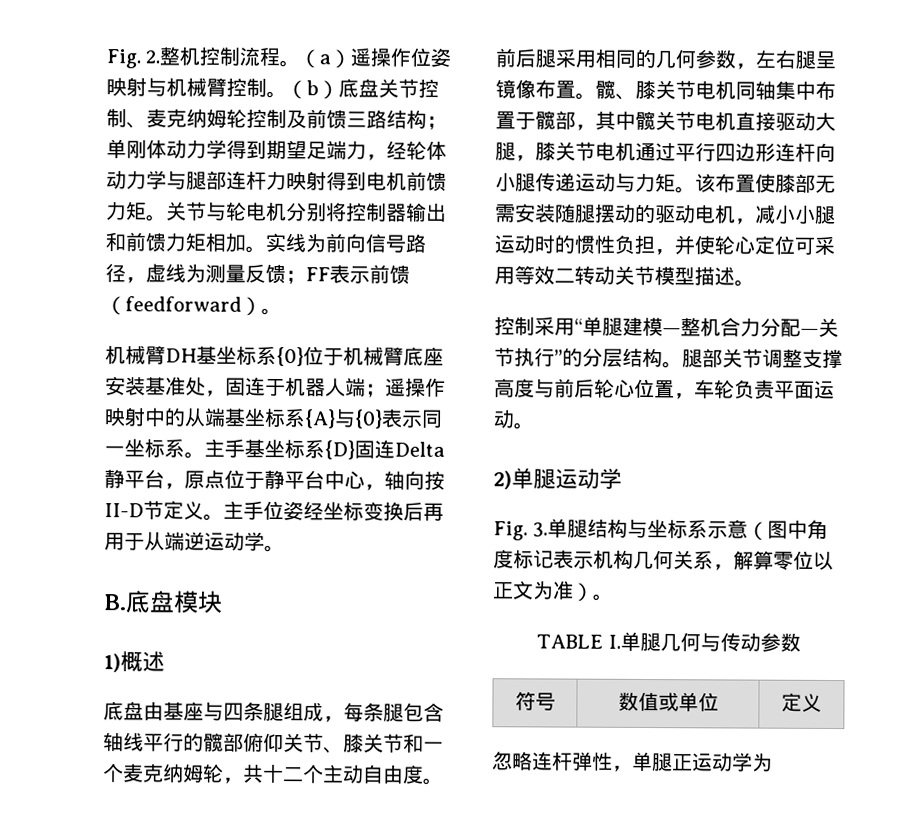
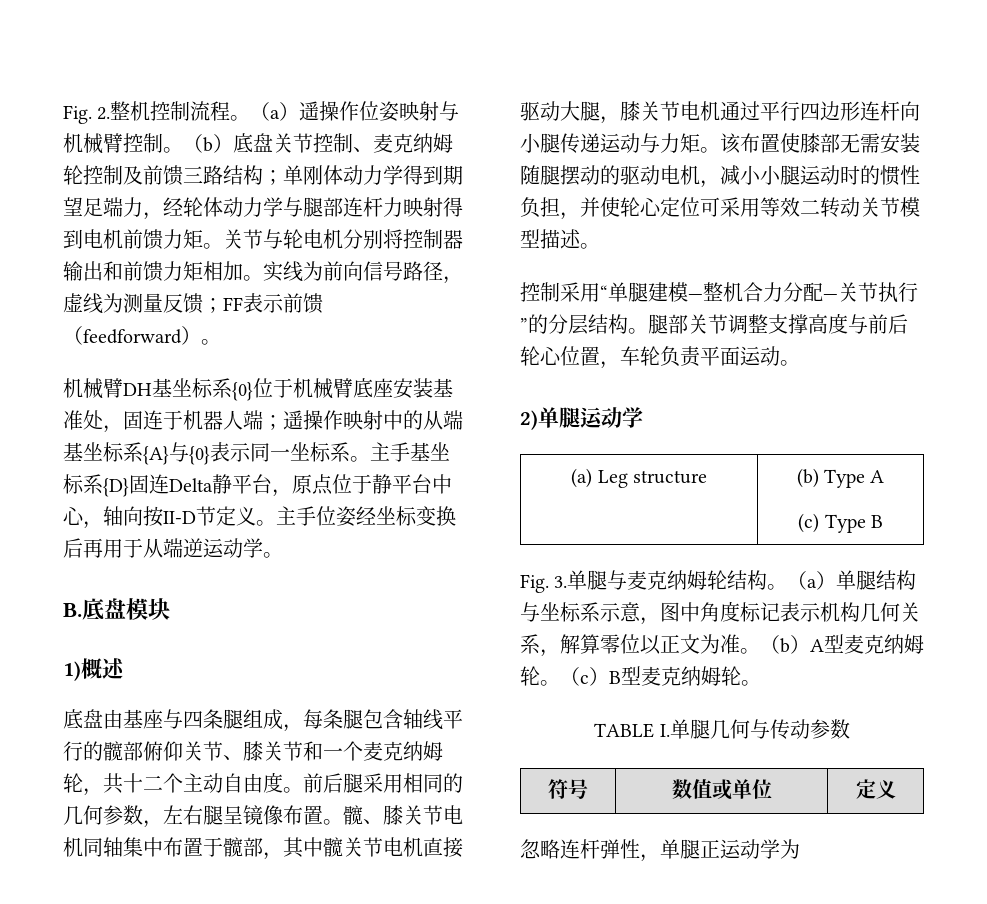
[493,521,549,541] // Fig. 3. -> [571,468,707,488] [796,468,885,488] [798,513,883,533] [520,570,837,593] // (a) Leg structure | (b) Type A // (c) Type B // Fig. 3.单腿与麦克纳姆轮结构。（a）
[747,521,769,541] （ -> [640,617,660,625] ，
[572,582,594,602] ） -> [740,634,924,654] [520,666,741,686] 。（b）A型麦克纳姆轮。（c）B型麦克纳姆轮

